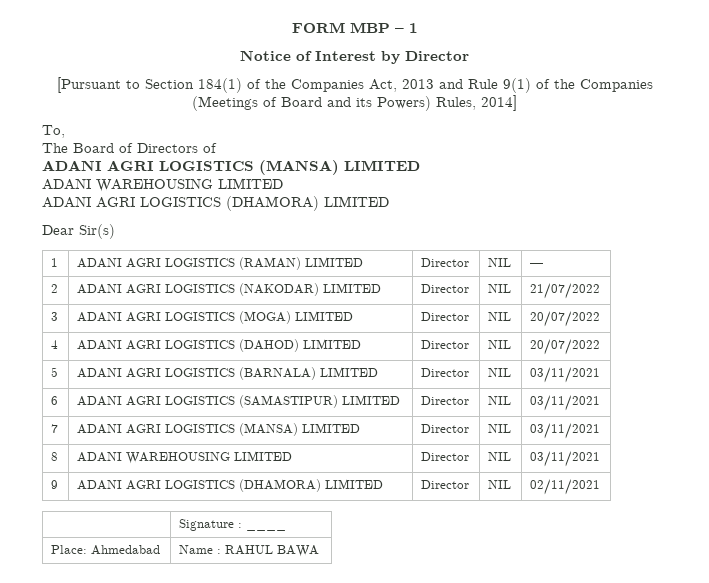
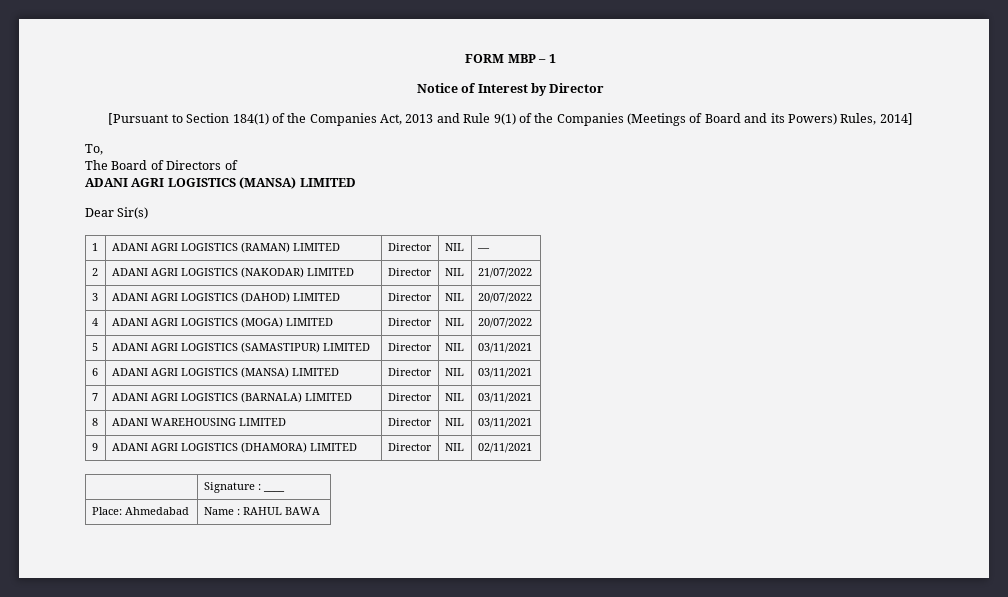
[42,178,283,192] [42,196,389,211] // ADANI WAREHOUSING LIMITED // ADANI AGRI LOGISTICS (DHAMORA) LIMITED -> (356, 182) none
[239,311,292,324] (MOGA) -> [240,292,290,303] (DAHOD)
[239,339,300,352] (DAHOD) -> [240,317,283,328] (MOGA)
[239,367,317,380] (BARNALA) -> [240,342,320,353] (SAMASTIPUR)
[239,395,339,408] (SAMASTIPUR) -> [240,367,289,378] (MANSA)
[239,423,299,436] (MANSA) -> [240,392,302,403] (BARNALA)

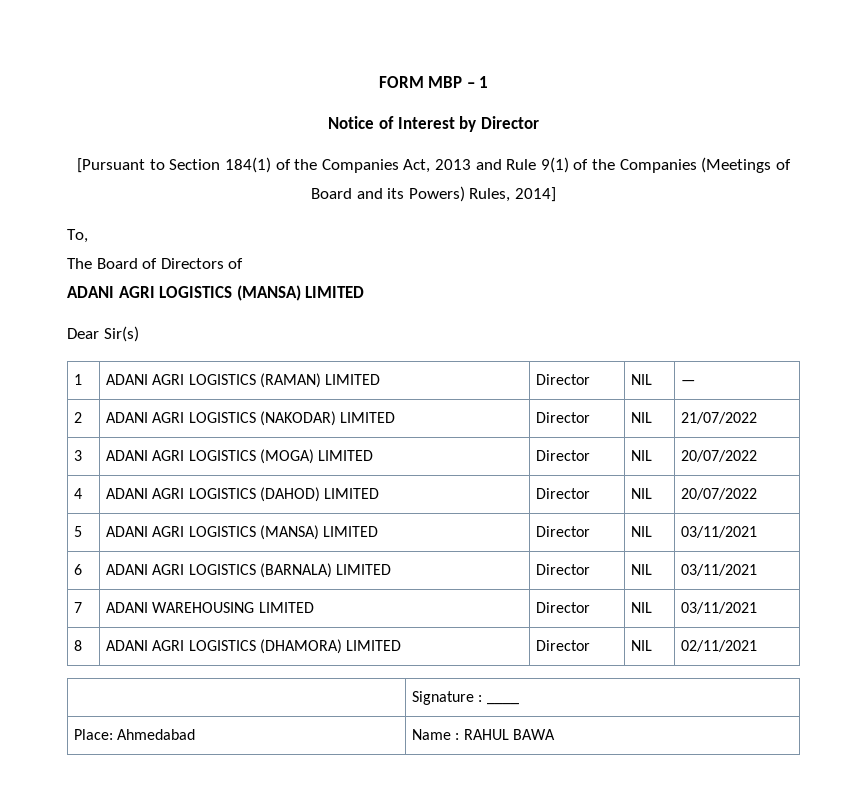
[240,292,290,303] (DAHOD) -> [259,449,314,464] (MOGA)
[240,317,283,328] (MOGA) -> [259,487,320,502] (DAHOD)
[240,342,320,353] (SAMASTIPUR) -> [259,525,319,540] (MANSA)
[240,367,289,378] (MANSA) -> [259,563,332,578] (BARNALA)
[150,392,302,403] AGRI LOGISTICS (BARNALA) -> [152,602,255,613] WAREHOUSING
[111,418,286,426] [387,418,432,426] [444,418,464,426] [477,418,532,428] [91,443,98,451] | ADANI WAREHOUSING LIMITED | Director | NIL | 03/11/2021 // 9 -> (83, 645) none

